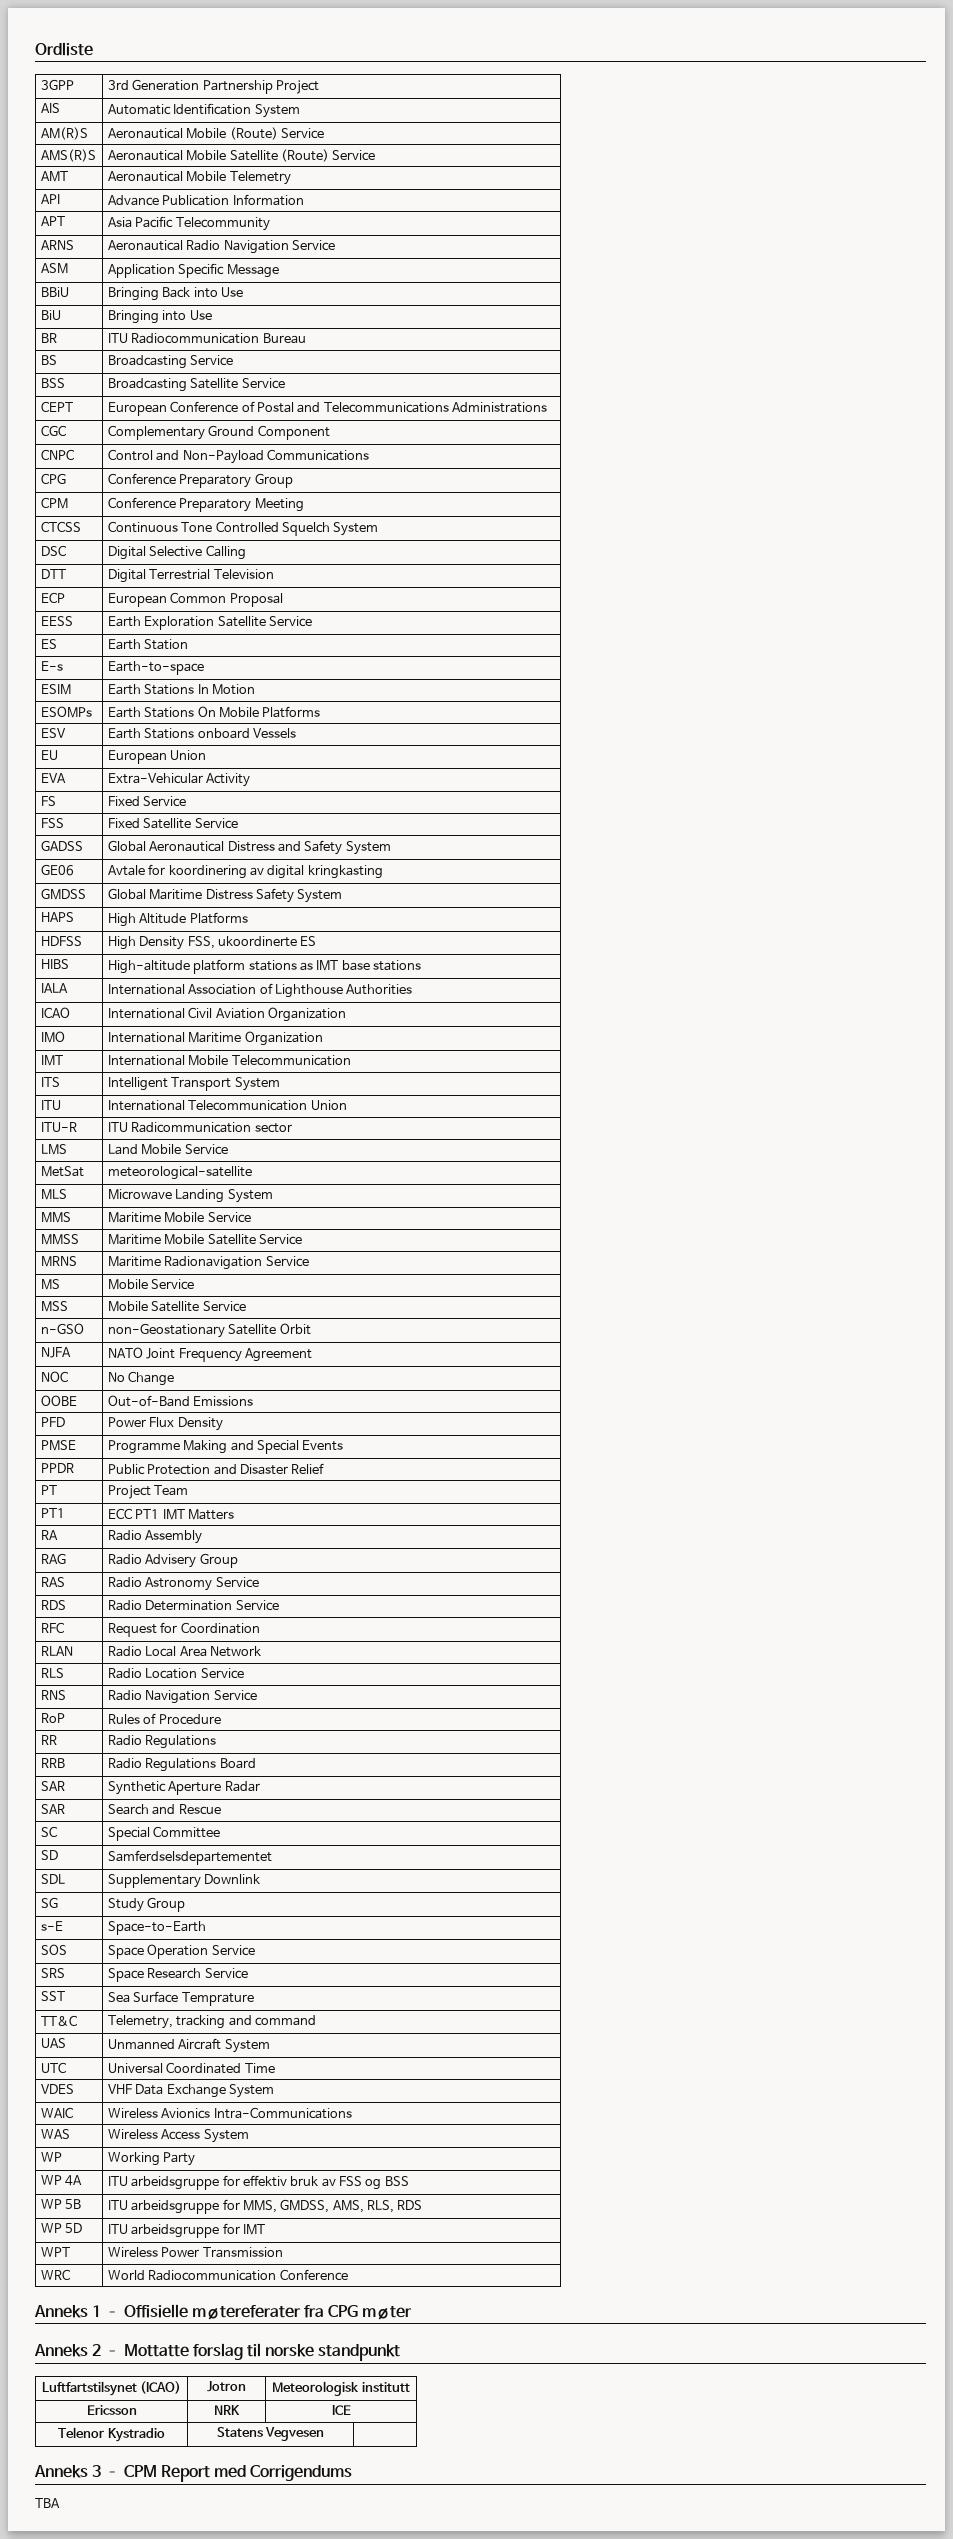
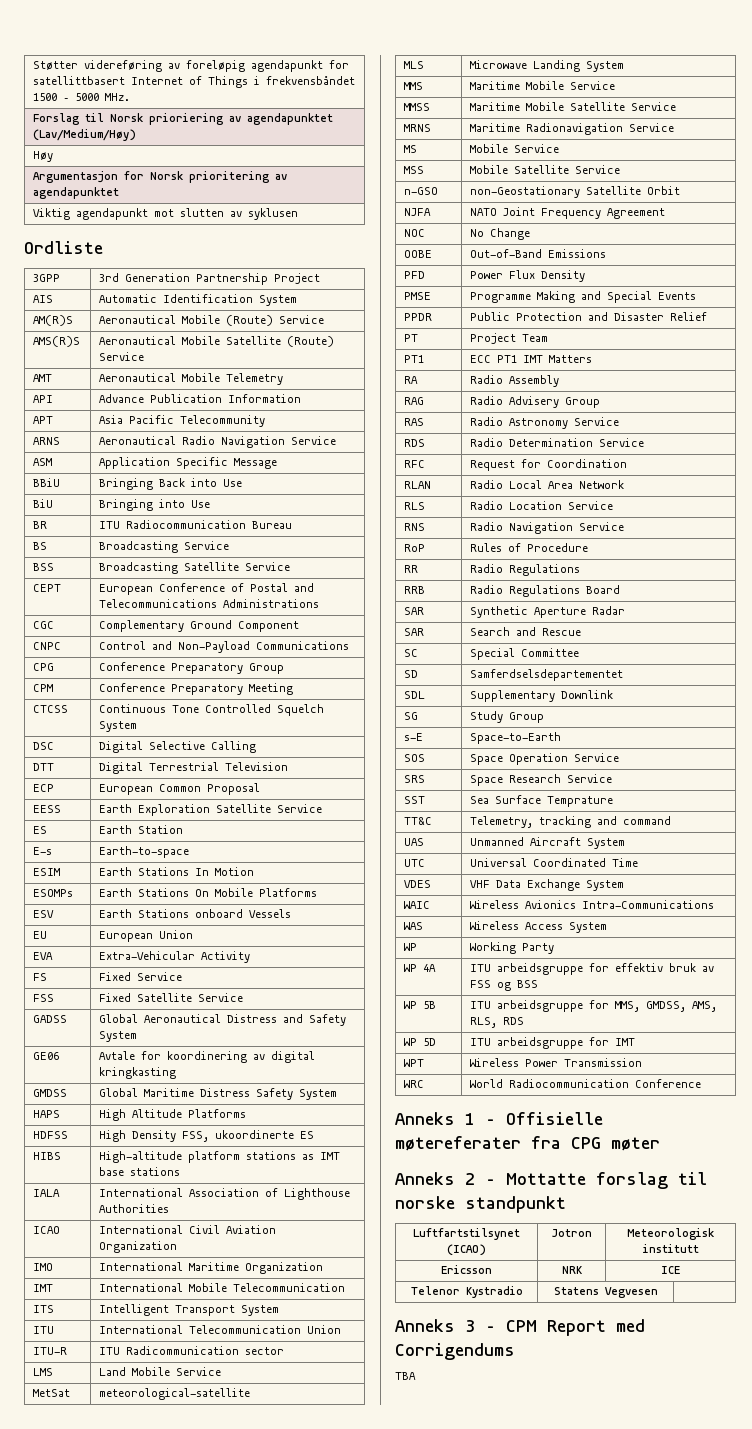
(35, 49) none -> [33,60,350,72] [33,76,356,88] [33,93,131,101] [33,113,334,125] [33,129,137,141] [33,151,54,162] [33,171,288,183] [33,187,120,199] [33,208,299,220] Støtter videreføring av foreløpig agendapunkt for satellittbasert Internet of Things i frekvensbåndet 1500 – 5000 MHz. // Forslag til Norsk prioriering av agendapunktet (Lav/Medium/Høy) // Høy // Argumentasjon for Norsk prioritering av agendapunktet // Viktig agendapunkt mot slutten av syklusen //

